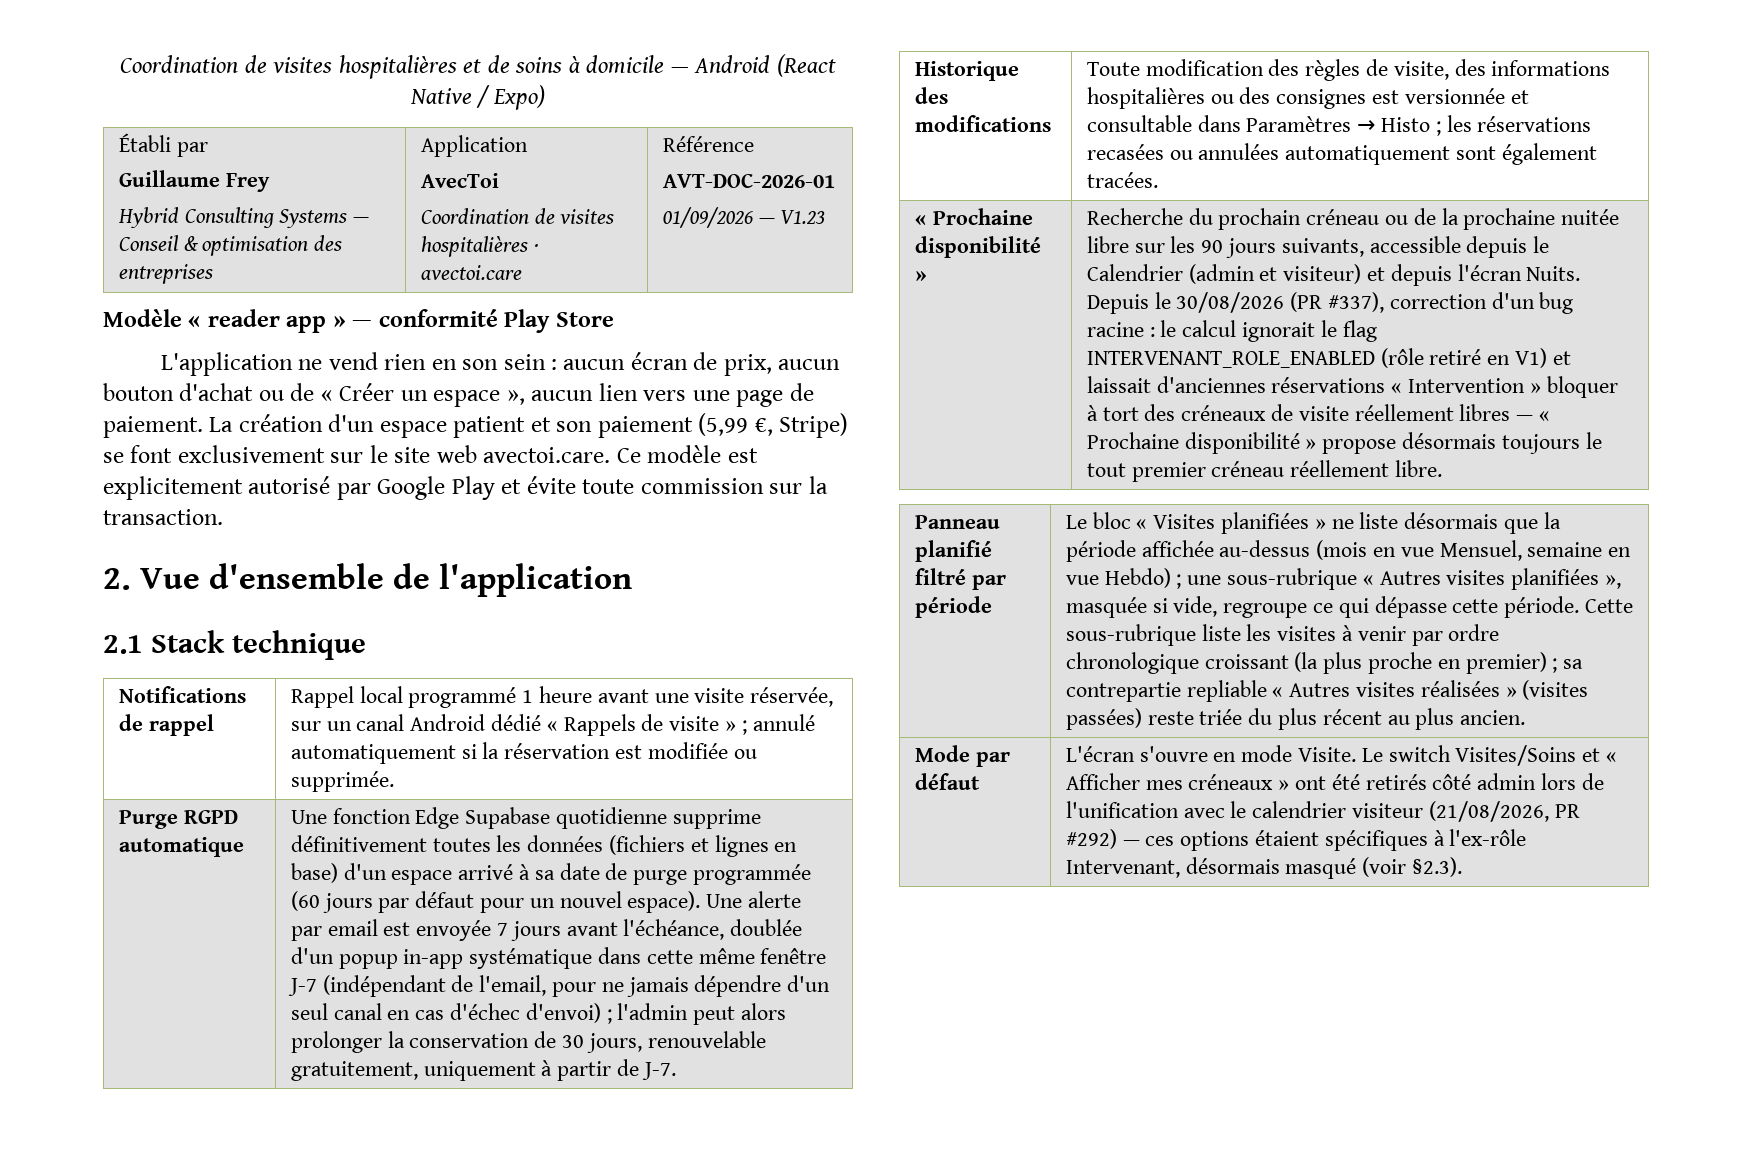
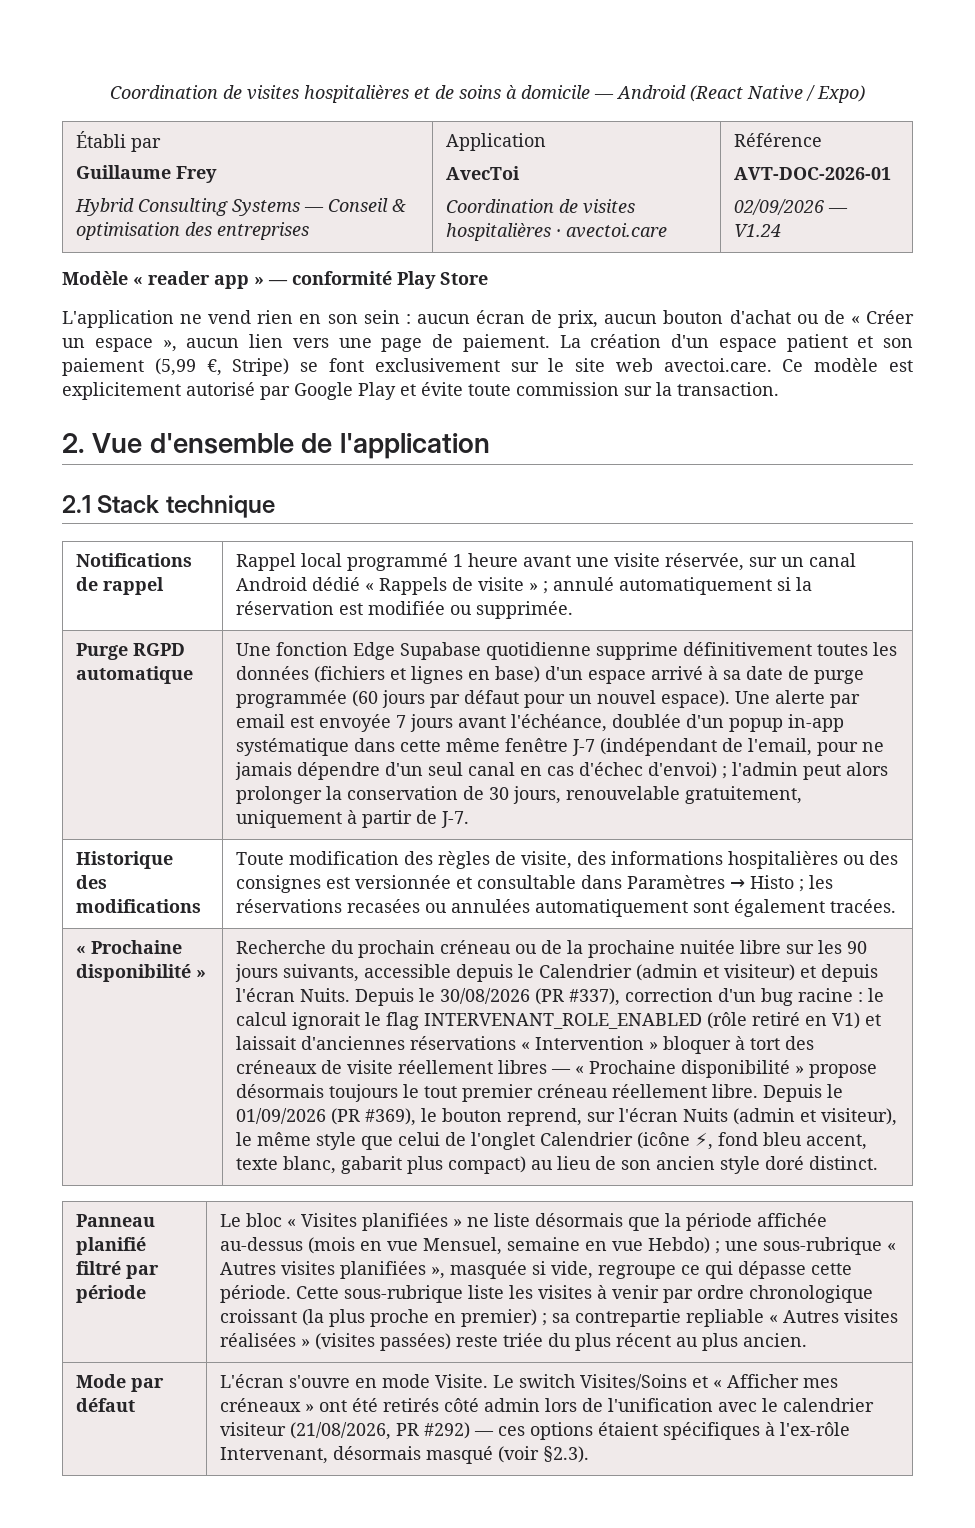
[662,207,826,228] 01/09/2026 — V1.23 -> [734,199,849,215] [734,224,782,237] 02/09/2026 — V1.24
(1442, 468) none -> [763,1084,844,1102] [236,1108,898,1126] [236,1132,868,1150] [236,1156,879,1174] Depuis le 01/09/2026 (PR #369), le bouton reprend, sur l'écran Nuits (admin et visiteur), le même style que celui de l'onglet Calendrier (icône ⚡, fond bleu accent, texte blanc, gabarit plus compact) au lieu de son ancien style doré distinct.

